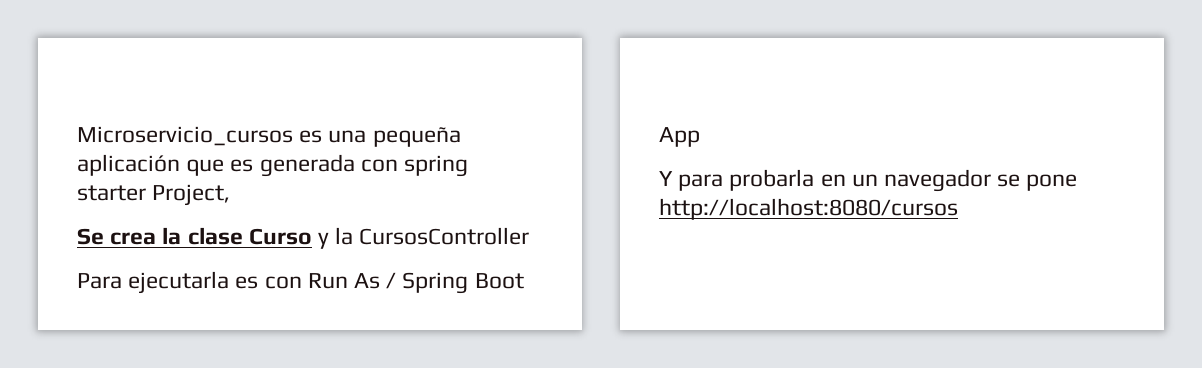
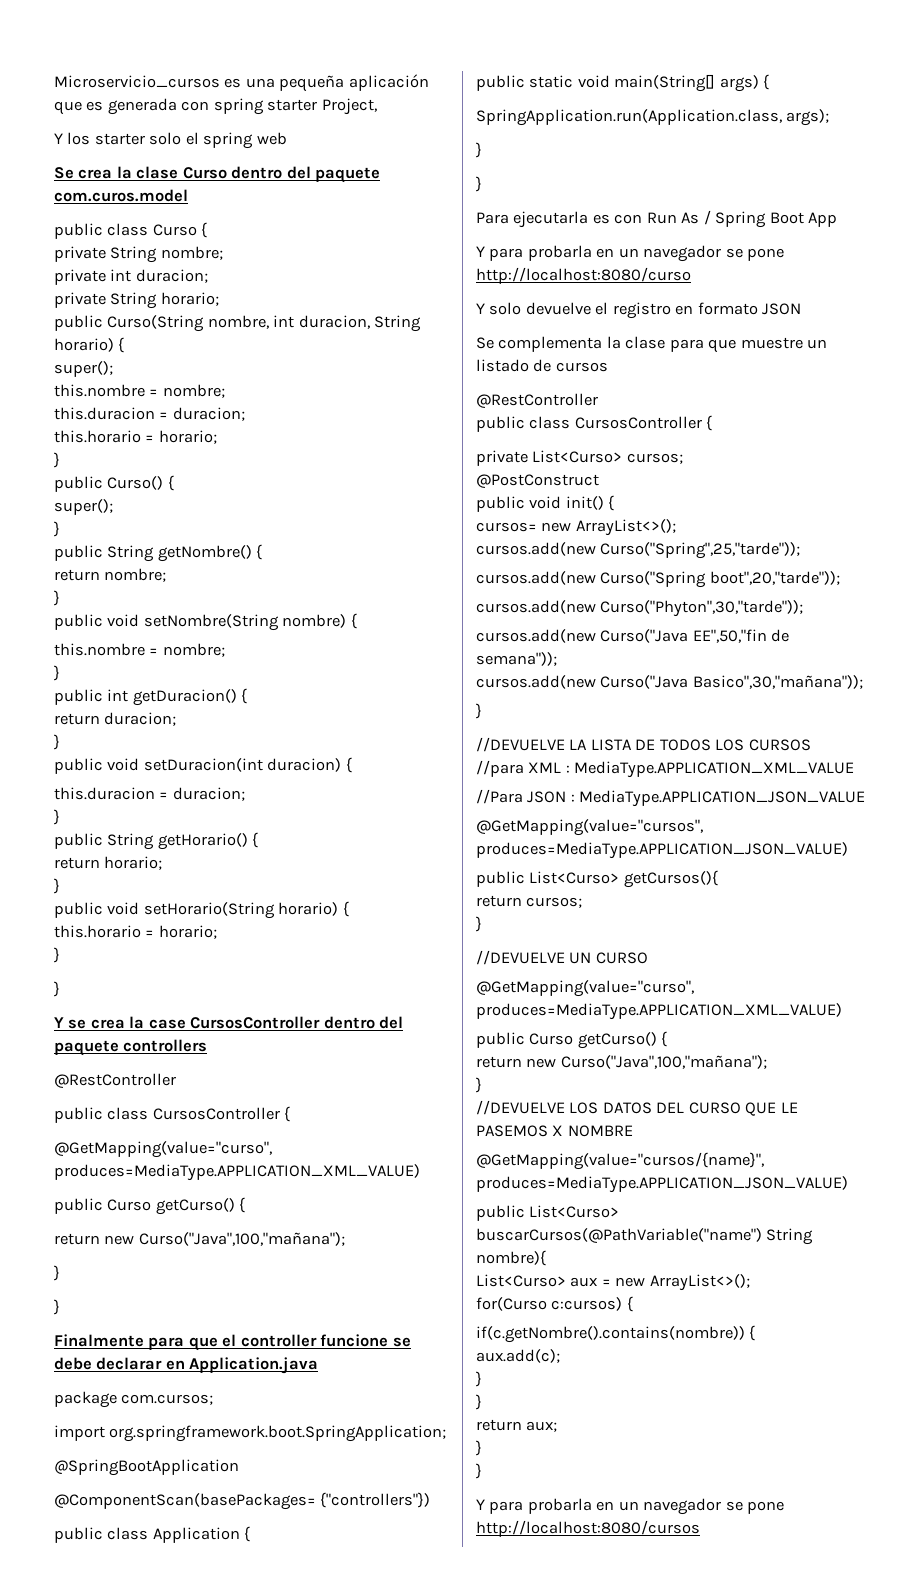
(231, 195) none -> [54,132,287,149] // Y los starter solo el spring web
[318,227,530,249] y la CursosController -> [231,166,381,183] [54,189,188,202] [54,222,208,239] [54,246,223,263] [54,269,208,285] [54,292,219,309] [54,315,422,332] [54,337,125,353] [54,361,113,377] [54,384,225,398] [54,407,245,421] [54,430,217,444] [54,452,60,468] [54,475,174,492] [54,499,113,515] [54,521,60,537] [54,544,263,562] [54,568,167,582] [54,590,60,606] [54,613,357,631] [54,643,225,657] [54,665,60,681] [54,688,248,706] [54,712,177,726] [54,734,60,750] [54,757,352,774] [54,787,245,801] [54,809,60,825] [54,832,259,850] [54,856,163,870] [54,878,60,894] [54,901,349,919] [54,925,217,939] [54,947,60,963] [54,981,60,997] [54,1016,404,1029] [54,1039,208,1056] [54,1073,176,1088] [54,1106,291,1123] [54,1141,272,1158] [54,1164,420,1181] [54,1197,246,1215] [54,1232,345,1246] [54,1265,60,1281] [54,1299,60,1315] [54,1334,411,1351] [54,1357,319,1374] [54,1391,214,1408] [54,1425,447,1442] [54,1459,239,1476] [54,1492,431,1510] [54,1526,251,1543] [476,74,770,92] [476,109,830,126] [476,142,482,158] [476,176,482,192] dentro del paquete com.curos.model // public class Curso { // private String nombre; // private int duracion; // private String horario; // public Curso(String nombre, int duracion, String horario) { // super(); // this.nombre = nombre; // this.duracion = duracion; // this.horario = horario; // } // public Curso() { // super(); // } // public String getNombre() { // return nombre; // } // public void setNombre(String nombre) { // this.nombre = nombre; // } // public int getDuracion() { // return duracion; // } // public void setDuracion(int duracion) { // this.duracion = duracion; // } // public String getHorario() { // return horario; // } // public void setHorario(String horario) { // this.horario = horario; // } // } // Y se crea la case CursosController dentro del paquete controllers // @RestController // public class CursosController { // @GetMapping(value="curso", produces=MediaType.APPLICATION_XML_VALUE) // public Curso getCurso() { // return new Curso("Java",100,"mañana"); // } // } // Finalmente para que el controller funcione se debe declarar en Application.java // package com.cursos; // import org.springframework.boot.SpringApplication; // @SpringBootApplication // @ComponentScan(basePackages= {"controllers"}) // public class Application { // public static void main(String[] args) { // SpringApplication.run(Application.class, args); // } // }
(700, 137) none -> [476,245,785,262] [476,267,691,284] [476,302,802,319] [476,336,828,353] [476,359,608,372] [476,393,598,408] [476,415,713,432] [476,450,683,466] [476,474,599,488] [476,495,615,512] [476,519,676,536] [476,542,801,559] [476,571,840,588] [476,600,804,617] [476,629,790,643] [476,652,557,666] [476,675,863,689] [476,703,482,719] [476,737,811,752] [476,760,855,778] [476,789,866,807] [476,819,703,836] [476,842,848,859] [476,870,718,888] [476,895,583,908] [476,916,482,932] [476,950,648,965] [476,980,694,997] [476,1003,842,1020] [476,1031,668,1049] [476,1055,767,1069] [476,1077,482,1093] [476,1100,798,1116] [476,1125,633,1137] [476,1152,764,1170] [476,1176,848,1193] [476,1205,620,1221] [476,1228,814,1245] [476,1250,546,1266] [476,1274,750,1291] [476,1296,633,1312] [476,1325,756,1343] [476,1349,560,1363] [476,1371,482,1387] [476,1394,482,1410] [476,1419,558,1432] [476,1440,482,1456] [476,1463,482,1479] // Y para probarla en un navegador se pone http://localhost:8080/curso // Y solo devuelve el registro en formato JSON // Se complementa la clase para que muestre un listado de cursos // @RestController // public class CursosController { // private List<Curso> cursos; // @PostConstruct // public void init() { // cursos= new ArrayList<>(); // cursos.add(new Curso("Spring",25,"tarde")); // cursos.add(new Curso("Spring boot",20,"tarde")); // cursos.add(new Curso("Phyton",30,"tarde")); // cursos.add(new Curso("Java EE",50,"fin de semana")); // cursos.add(new Curso("Java Basico",30,"mañana")); // } // //DEVUELVE LA LISTA DE TODOS LOS CURSOS // //para XML : MediaType.APPLICATION_XML_VALUE // //Para JSON : MediaType.APPLICATION_JSON_VALUE // @GetMapping(value="cursos", produces=MediaType.APPLICATION_JSON_VALUE) // public List<Curso> getCursos(){ // return cursos; // } // //DEVUELVE UN CURSO // @GetMapping(value="curso", produces=MediaType.APPLICATION_XML_VALUE) // public Curso getCurso() { // return new Curso("Java",100,"mañana"); // } // //DEVUELVE LOS DATOS DEL CURSO QUE LE PASEMOS X NOMBRE // @GetMapping(value="cursos/{name}", produces=MediaType.APPLICATION_JSON_VALUE) // public List<Curso> buscarCursos(@PathVariable("name") String nombre){ // List<Curso> aux = new ArrayList<>(); // for(Curso c:cursos) { // if(c.getNombre().contains(nombre)) { // aux.add(c); // } // } // return aux; // } // }

